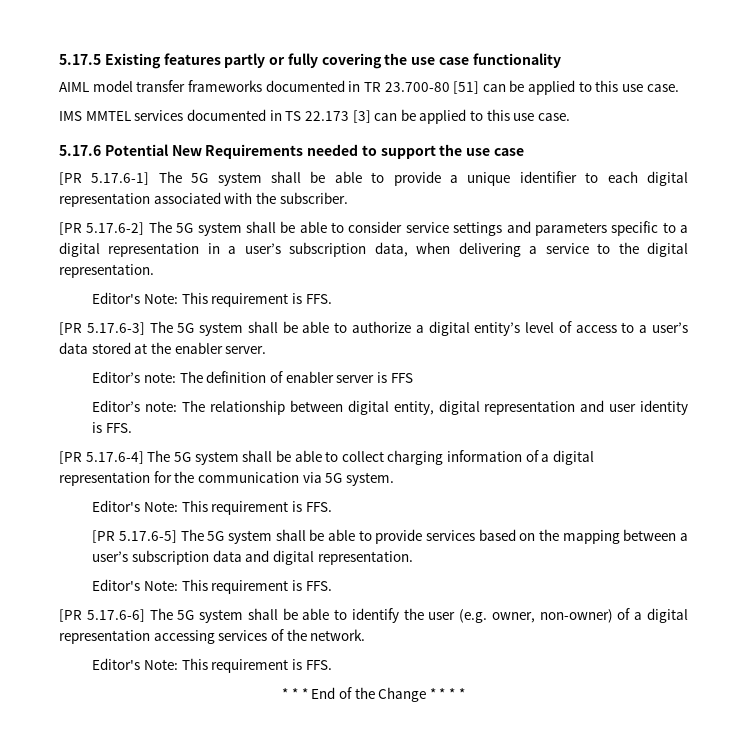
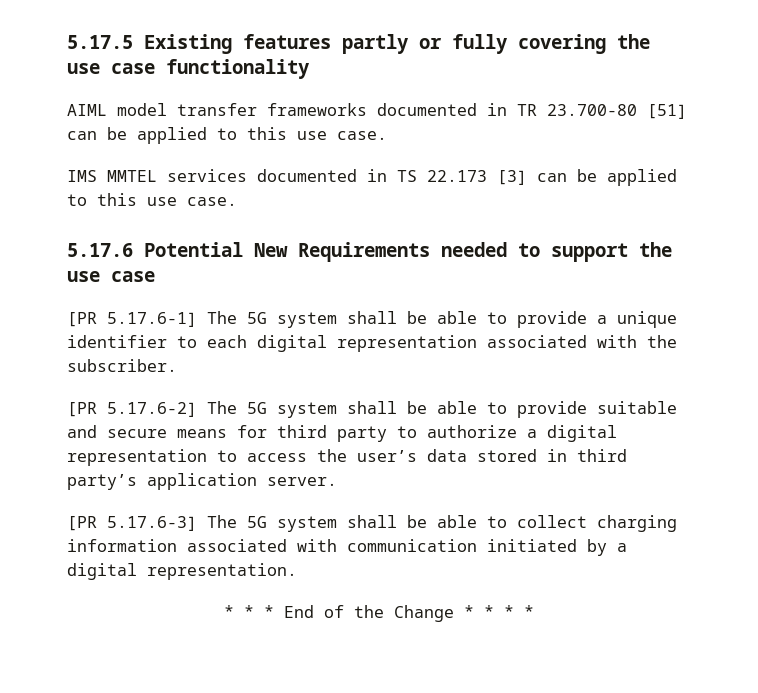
[348,221,688,236] [59,242,688,257] [59,264,154,278] [92,292,332,307] consider service settings and parameters specific to a digital representation in a user’s subscription data, when delivering a service to the digital representation. // Editor's Note: This requirement is FFS. -> [517,401,677,418] [67,425,617,442] [67,449,627,466] [67,473,337,490] provide suitable and secure means for third party to authorize a digital representation to access the user’s data stored in third party’s application server.
[351,321,689,336] [59,342,267,354] [92,371,413,383] [92,400,689,415] [92,422,133,433] [59,450,595,465] [59,471,394,486] [92,500,332,515] [92,529,688,544] [92,550,413,565] [92,579,332,594] [59,608,688,623] [59,629,366,644] [92,658,332,673] authorize a digital entity’s level of access to a user’s data stored at the enabler server. // Editor’s note: The definition of enabler server is FFS // Editor’s note: The relationship between digital entity, digital representation and user identity is FFS. // [PR 5.17.6-4] The 5G system shall be able to collect charging information of a digital representation for the communication via 5G system. // Editor's Note: This requirement is FFS. // [PR 5.17.6-5] The 5G system shall be able to provide services based on the mapping between a user’s subscription data and digital representation. // Editor's Note: This requirement is FFS. // [PR 5.17.6-6] The 5G system shall be able to identify the user (e.g. owner, non-owner) of a digital representation accessing services of the network. // Editor's Note: This requirement is FFS. -> [517,515,677,532] [67,539,627,556] [67,563,297,580] collect charging information associated with communication initiated by a digital representation.

